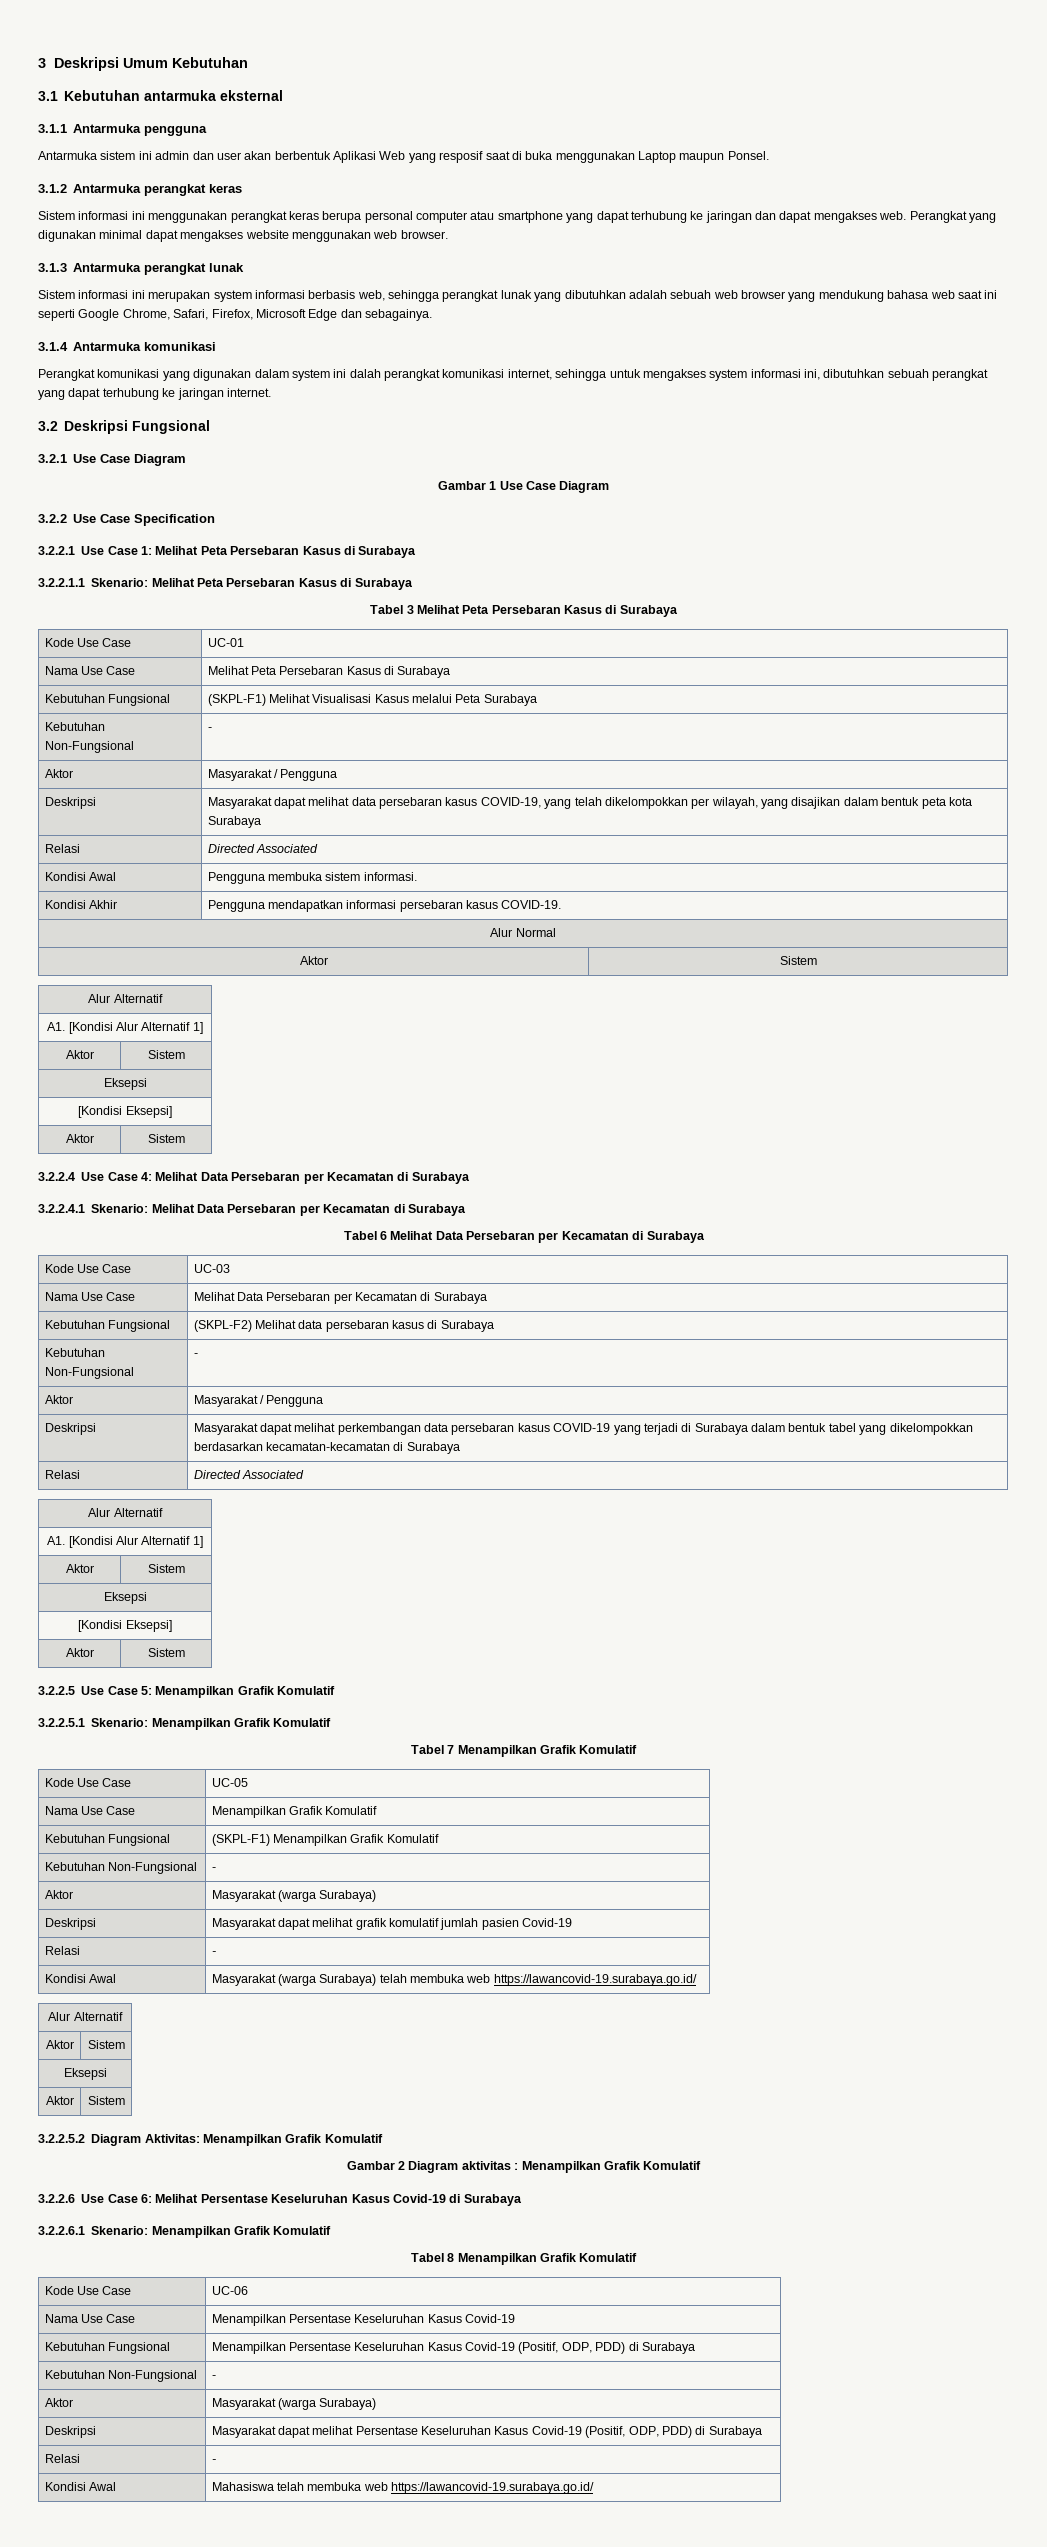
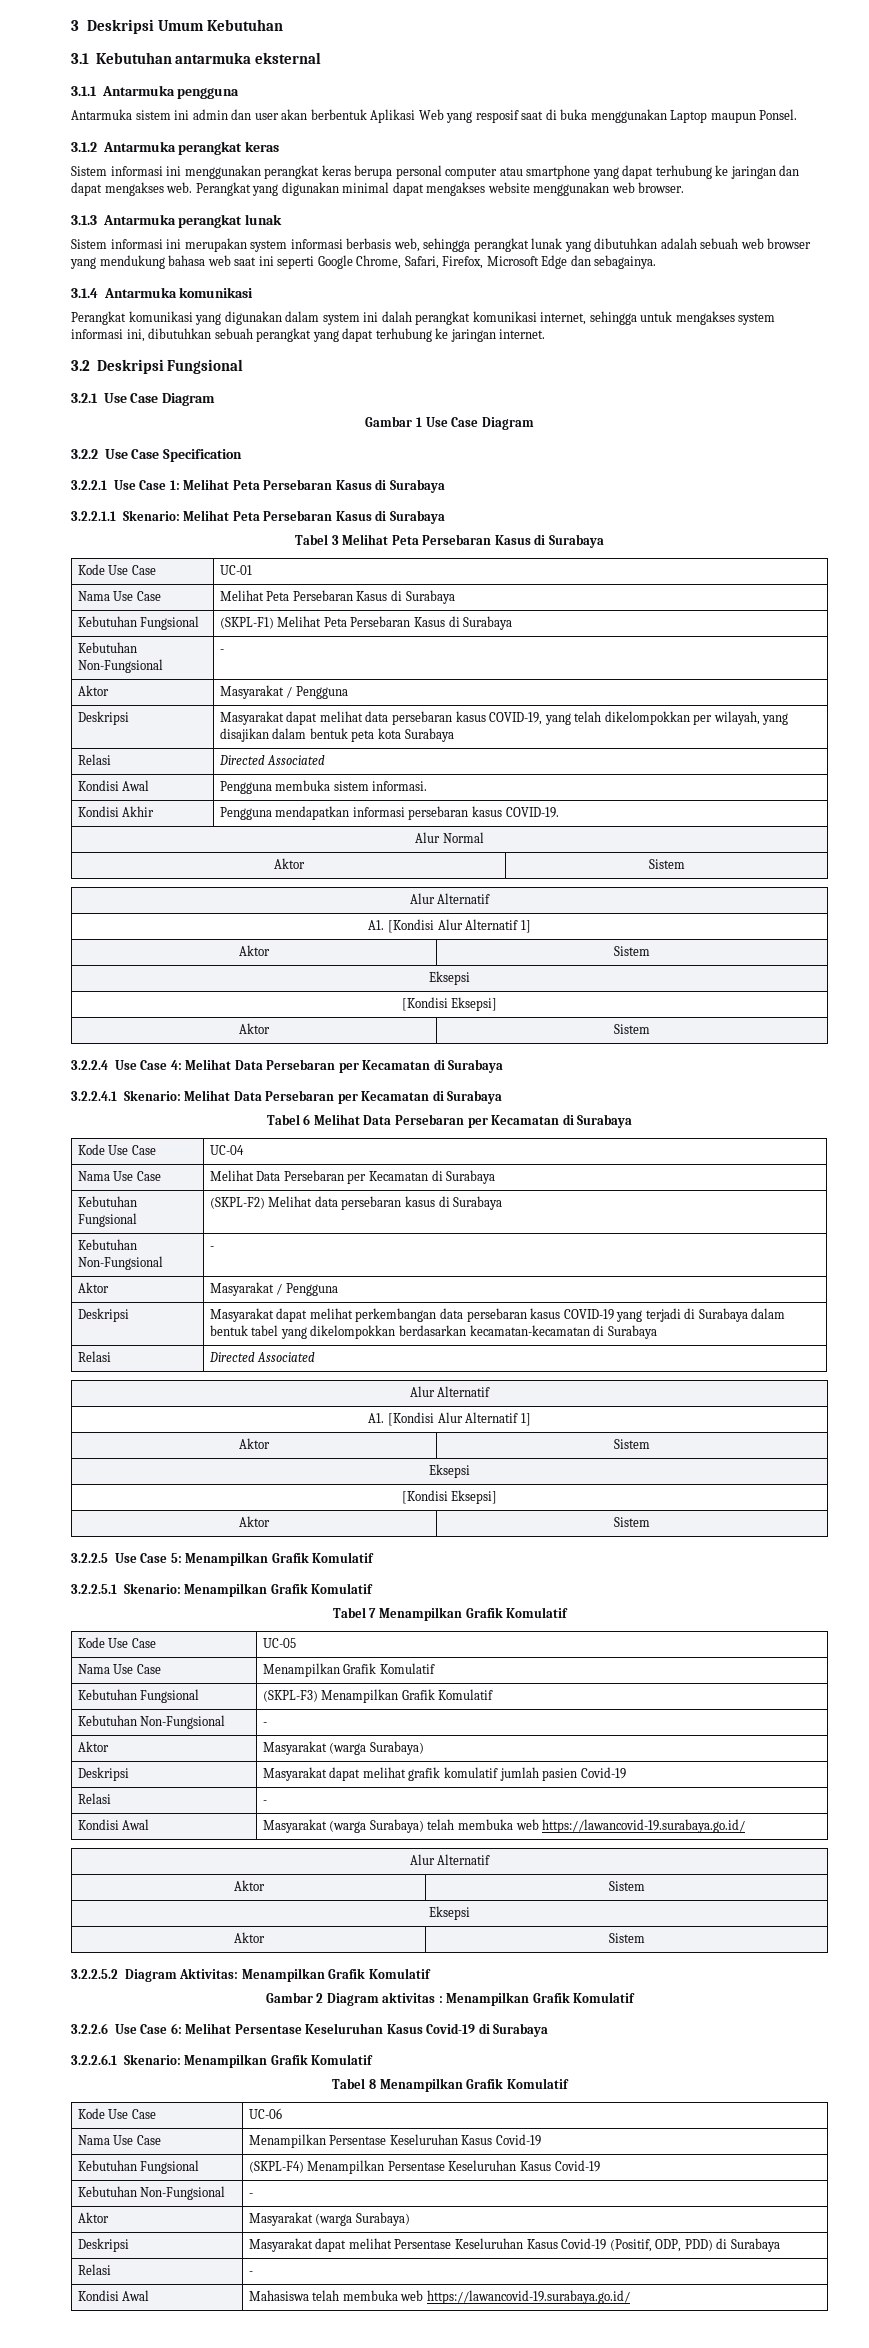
[312,694,481,703] Visualisasi Kasus melalui Peta -> [323,616,460,627] Peta Persebaran Kasus di
[193,1264,230,1273] UC-03 -> [209,1145,244,1155] UC-04
[211,1834,270,1846] (SKPL-F1) -> [262,1690,318,1702] (SKPL-F3)
[211,2342,695,2354] Menampilkan Persentase Keseluruhan Kasus Covid-19 (Positif, ODP, PDD) di Surabaya -> [248,2160,600,2174] (SKPL-F4) Menampilkan Persentase Keseluruhan Kasus Covid-19

